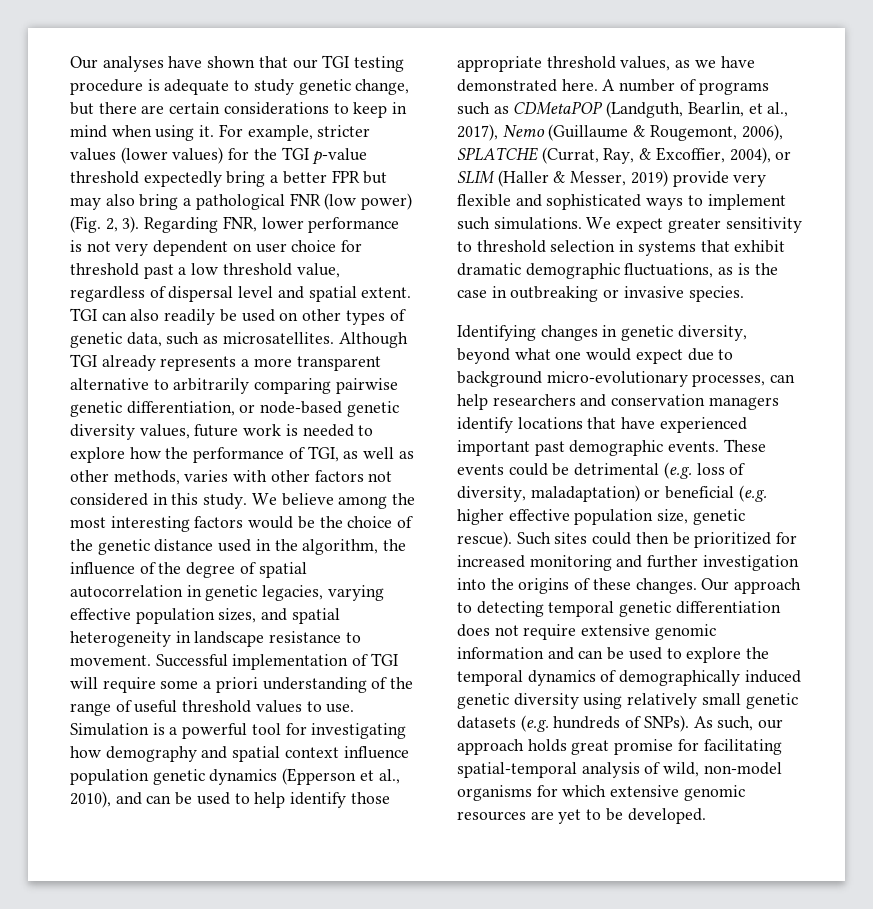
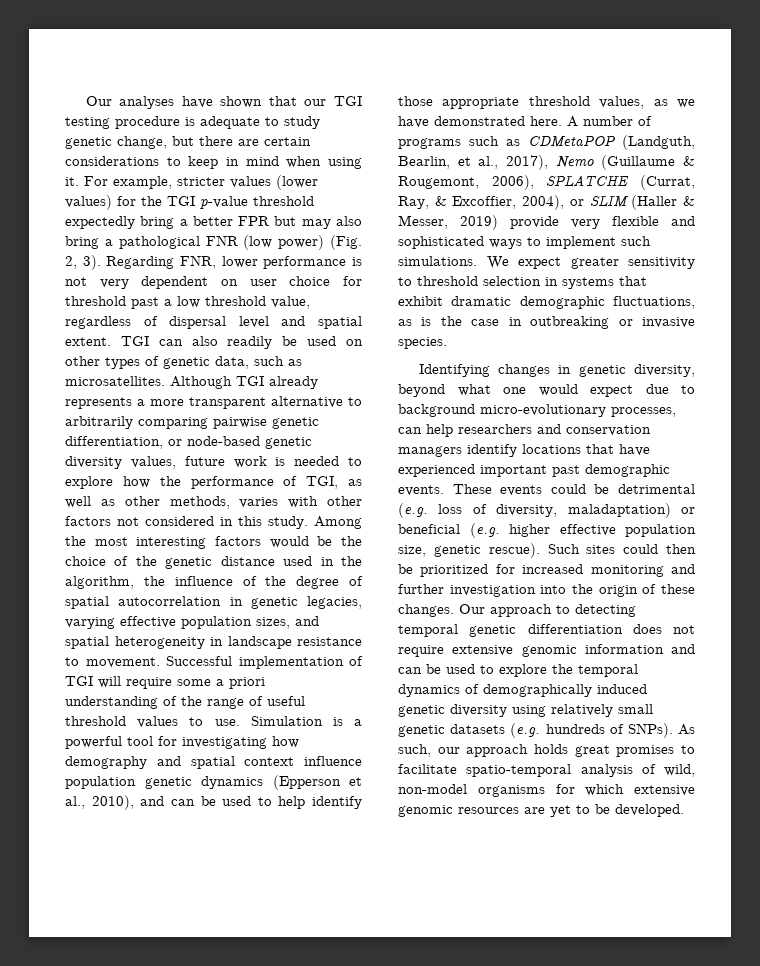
[251,493,388,509] We believe among -> [314,516,362,529] Among
[518,578,570,594] origins -> [598,585,638,597] origin
[614,739,782,755] [457,762,577,778] promise for facilitating spatial-temporal -> [616,745,695,757] [398,764,572,777] promises to facilitate spatio-temporal

